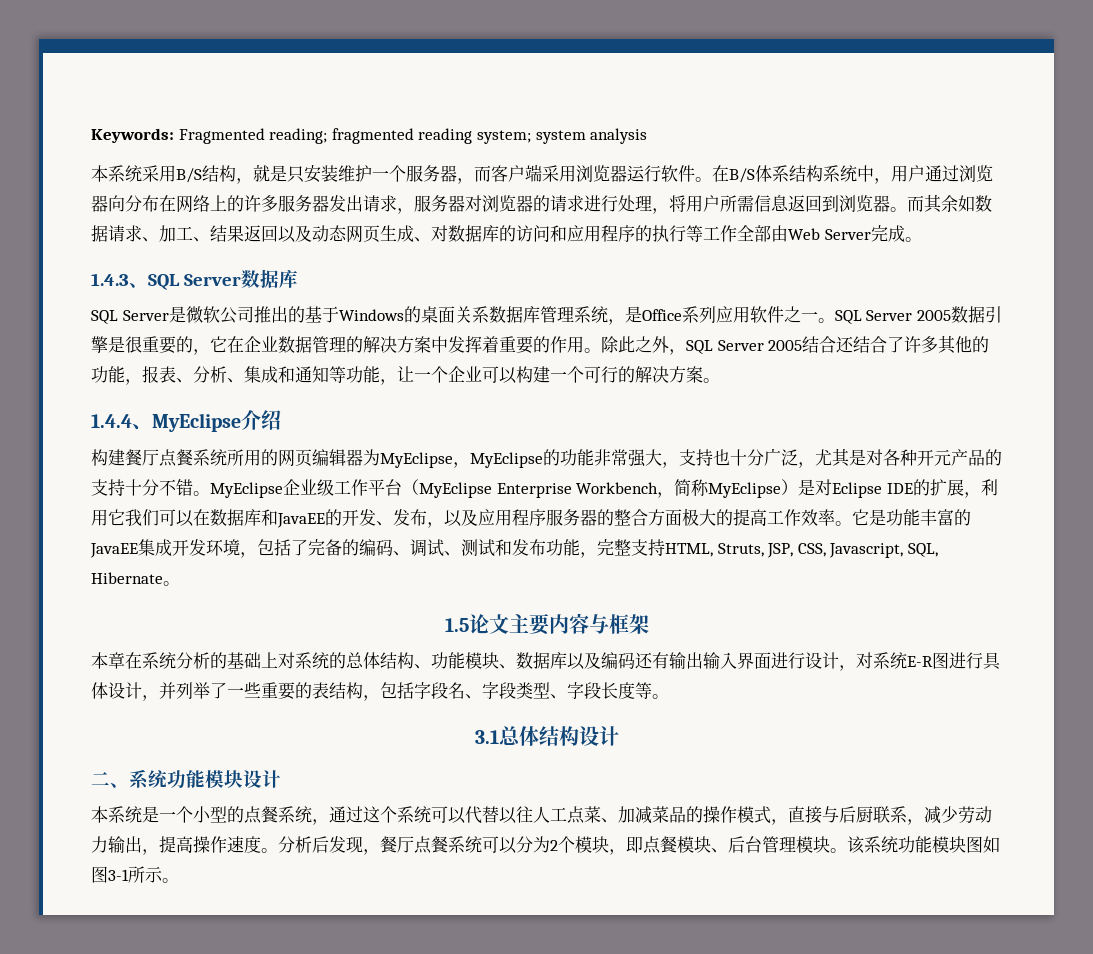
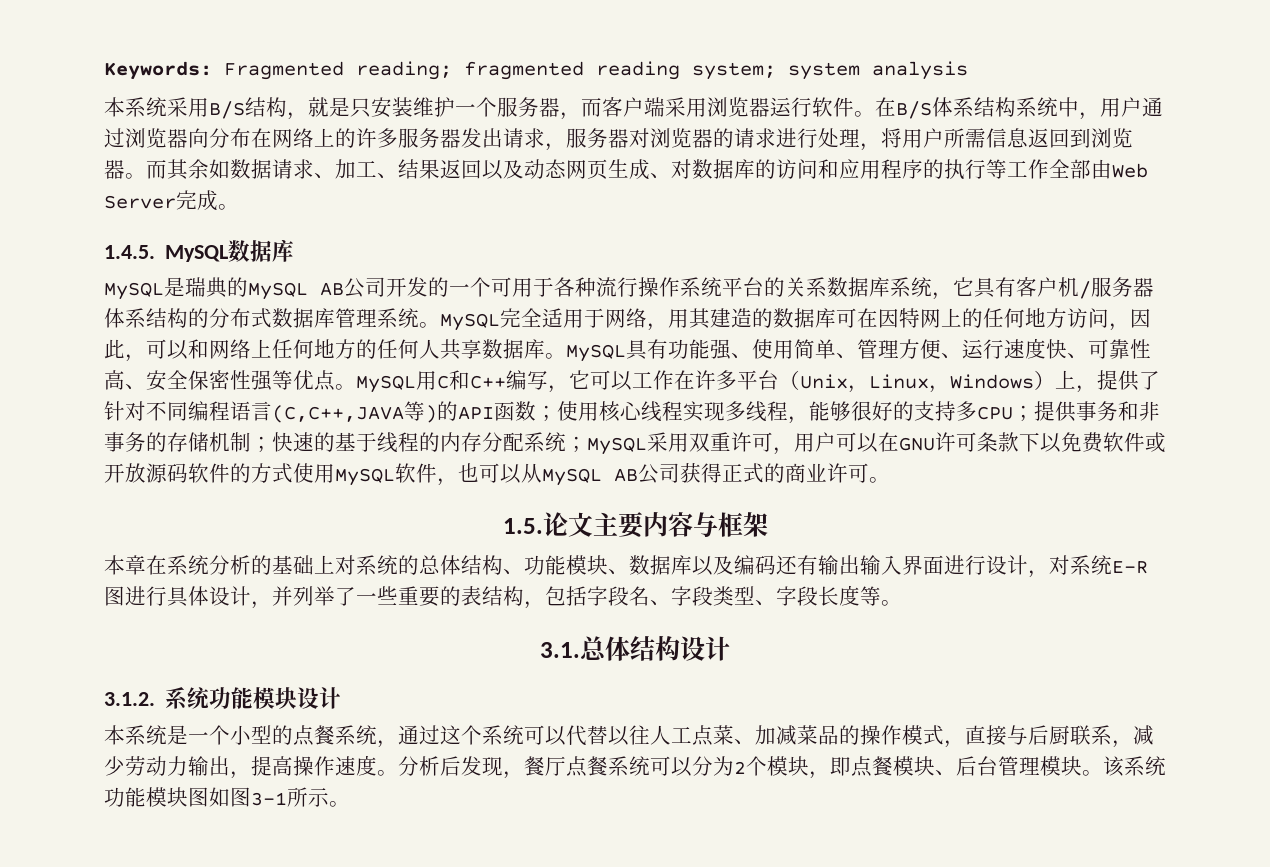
[91,269,298,290] [91,306,1002,325] [91,335,990,355] [91,366,720,385] [91,410,281,432] [91,448,1002,468] [91,479,998,498] [91,508,971,528] [90,539,938,558] [91,572,180,586] [444,618,469,632] 1.4.3、SQL Server数据库 // SQL Server是微软公司推出的基于Windows的桌面关系数据库管理系统，是Office系列应用软件之一。SQL Server 2005数据引擎是很重要的，它在企业数据管理的解决方案中发挥着重要的作用。除此之外，SQL Server 2005结合还结合了许多其他的功能，报表、分析、集成和通知等功能，让一个企业可以构建一个可行的解决方案。 // 1.4.4、MyEclipse介绍 // 构建餐厅点餐系统所用的网页编辑器为MyEclipse，MyEclipse的功能非常强大，支持也十分广泛，尤其是对各种开元产品的支持十分不错。MyEclipse企业级工作平台（MyEclipse Enterprise Workbench，简称MyEclipse）是对Eclipse IDE的扩展，利用它我们可以在数据库和JavaEE的开发、发布，以及应用程序服务器的整合方面极大的提高工作效率。它是功能丰富的JavaEE集成开发环境，包括了完备的编码、调试、测试和发布功能，完整支持HTML, Struts, JSP, CSS, Javascript, SQL, Hibernate。 // 1.5 -> [104,239,295,262] [104,277,1154,300] [104,308,1151,331] [104,338,1151,362] [104,370,1160,393] [104,401,1160,424] [104,432,1166,455] [104,463,890,486] [502,518,543,534] 1.4.5. MySQL数据库 // MySQL是瑞典的MySQL AB公司开发的一个可用于各种流行操作系统平台的关系数据库系统，它具有客户机/服务器体系结构的分布式数据库管理系统。MySQL完全适用于网络，用其建造的数据库可在因特网上的任何地方访问，因此，可以和网络上任何地方的任何人共享数据库。MySQL具有功能强、使用简单、管理方便、运行速度快、可靠性高、安全保密性强等优点。MySQL用C和C++编写，它可以工作在许多平台（Unix，Linux，Windows）上，提供了针对不同编程语言(C,C++,JAVA等)的API函数；使用核心线程实现多线程，能够很好的支持多CPU；提供事务和非事务的存储机制；快速的基于线程的内存分配系统；MySQL采用双重许可，用户可以在GNU许可条款下以免费软件或开放源码软件的方式使用MySQL软件，也可以从MySQL AB公司获得正式的商业许可。 // 1.5.
[474,730,499,744] 3.1 -> [540,642,580,658] 3.1.
[91,772,129,788] 二、 -> [104,692,155,706] 3.1.2.

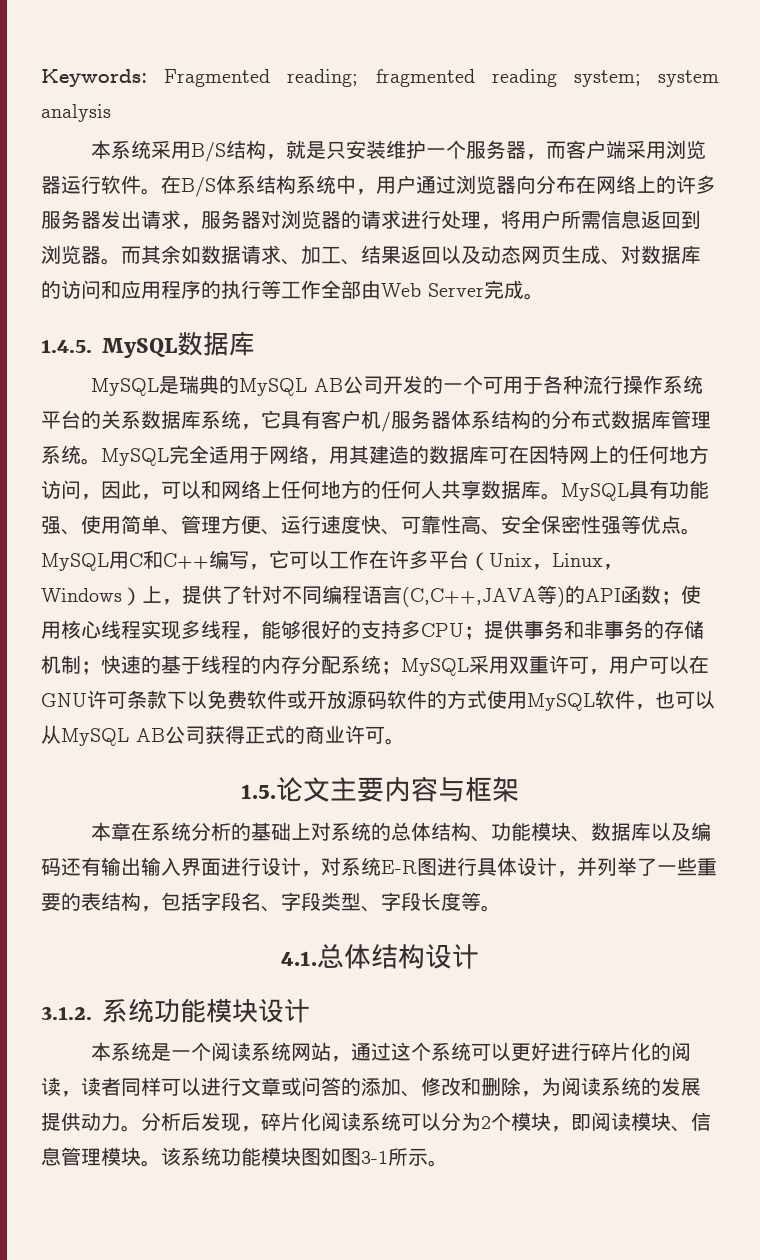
[540,642,580,658] 3.1. -> [281,951,317,966] 4.1.
[230,725,377,746] 小型的点餐系统 -> [210,1042,331,1061] 阅读系统网站
[566,725,1154,748] [104,755,377,779] 代替以往人工点菜、加减菜品的操作模式，直接与后厨联系，减少劳动力输出，提高操作速度 -> [510,1042,691,1061] [41,1077,701,1097] [41,1112,121,1131] 更好进行碎片化的阅读，读者同样可以进行文章或问答的添加、修改和删除，为阅读系统的发展提供动力
[524,756,608,777] 餐厅点餐 -> [261,1112,361,1131] 碎片化阅读
[851,756,998,777] 点餐模块、后台 -> [591,1112,711,1132] [41,1147,61,1166] 阅读模块、信息

